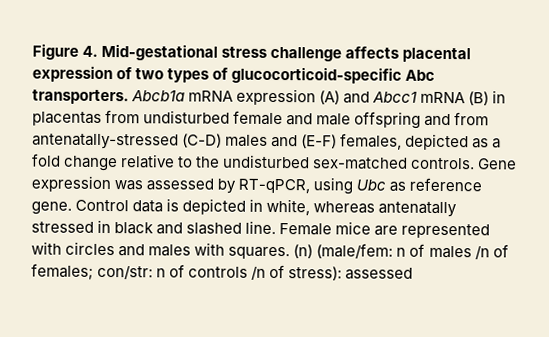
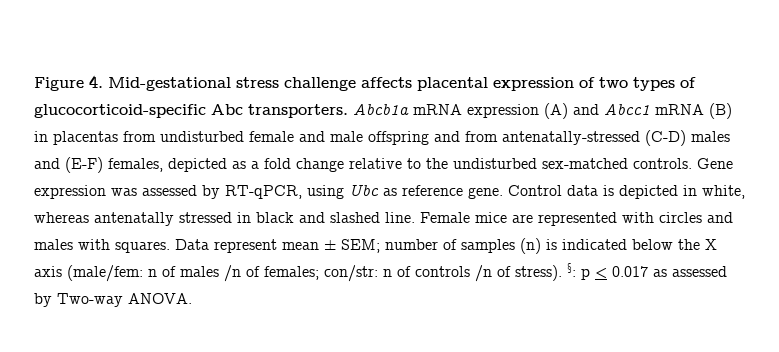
[293,244,314,259] (n) -> [175,238,717,254] [34,266,62,277] Data represent mean ± SEM; number of samples (n) is indicated below the X axis
[288,266,414,281] stress): assessed -> [515,263,727,281] [34,293,192,307] stress). §: p < 0.017 as assessed by Two-way ANOVA.

